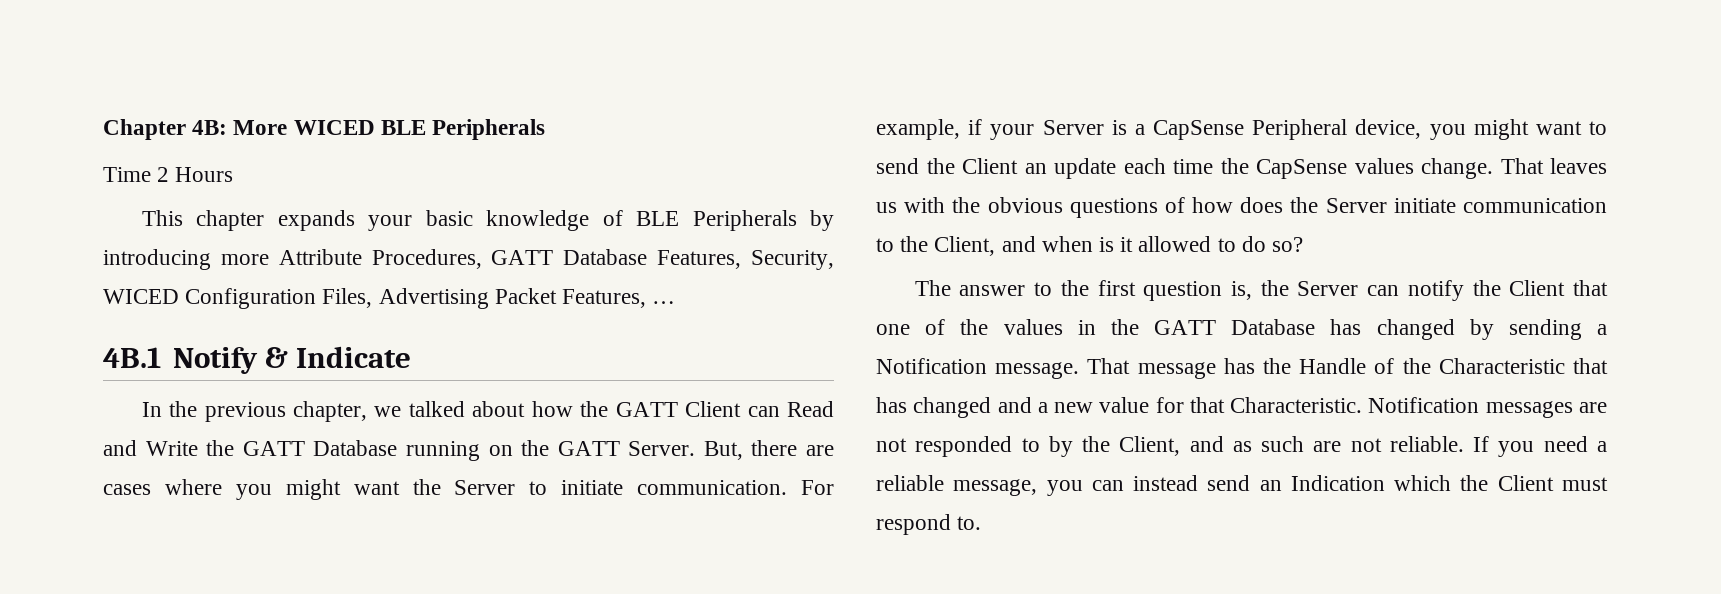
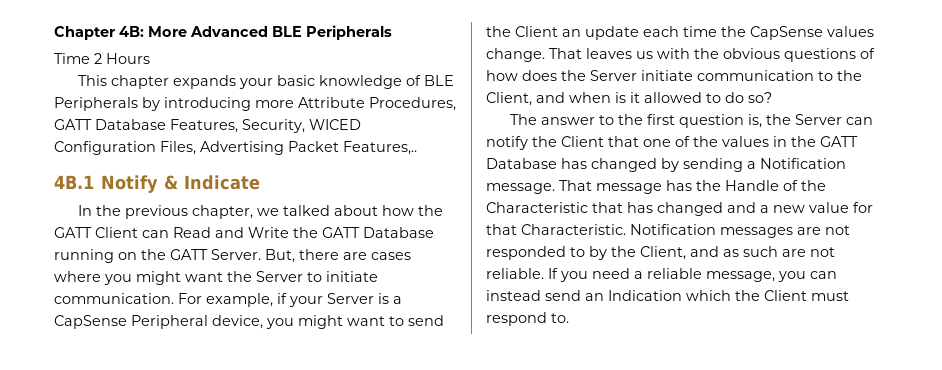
[293,120,375,135] WICED -> [190,26,268,37] Advanced
[562,289,676,308] Features, … -> [343,141,417,155] Features,..

